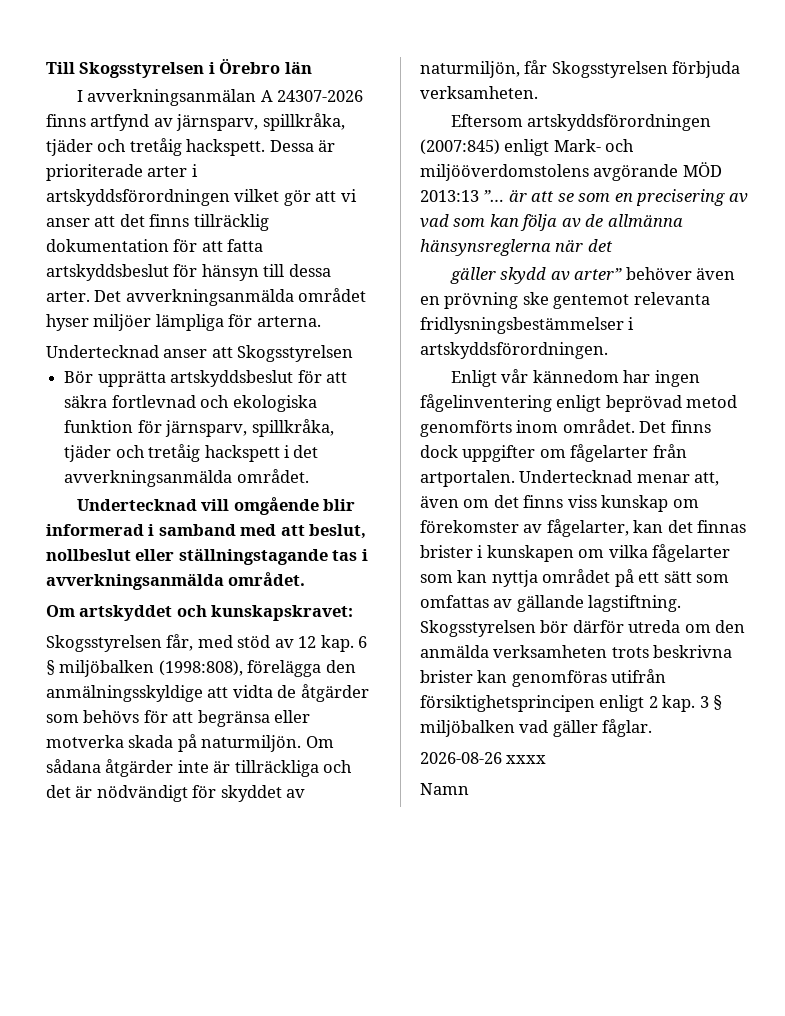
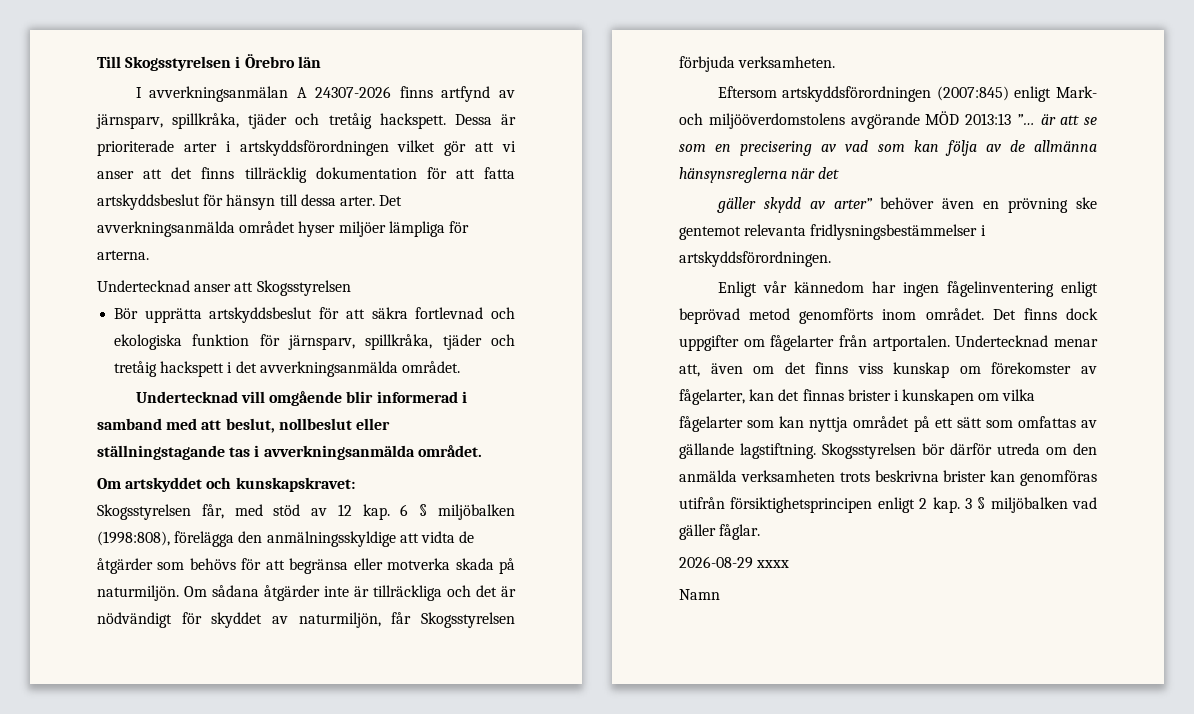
[420,752,502,764] 2026-08-26 -> [679,556,753,569] 2026-08-29

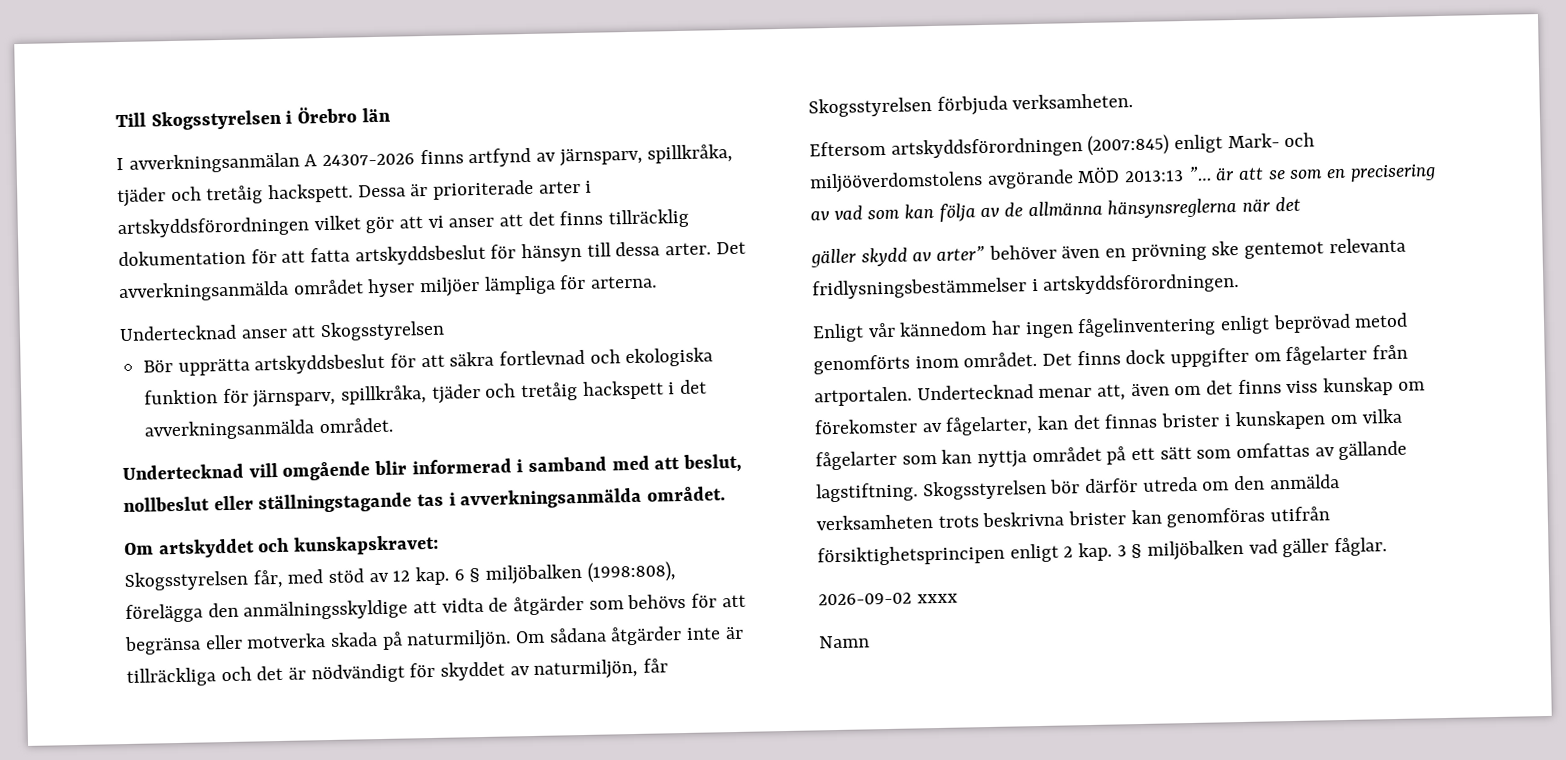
[679,556,753,569] 2026-08-29 -> [818,592,912,606] 2026-09-02

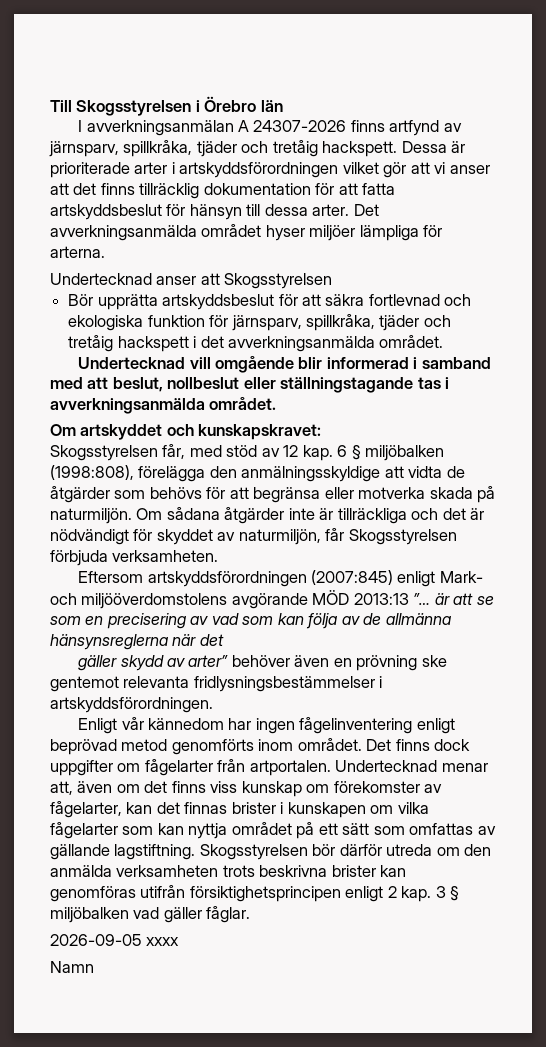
[818,592,912,606] 2026-09-02 -> [50,934,142,946] 2026-09-05

